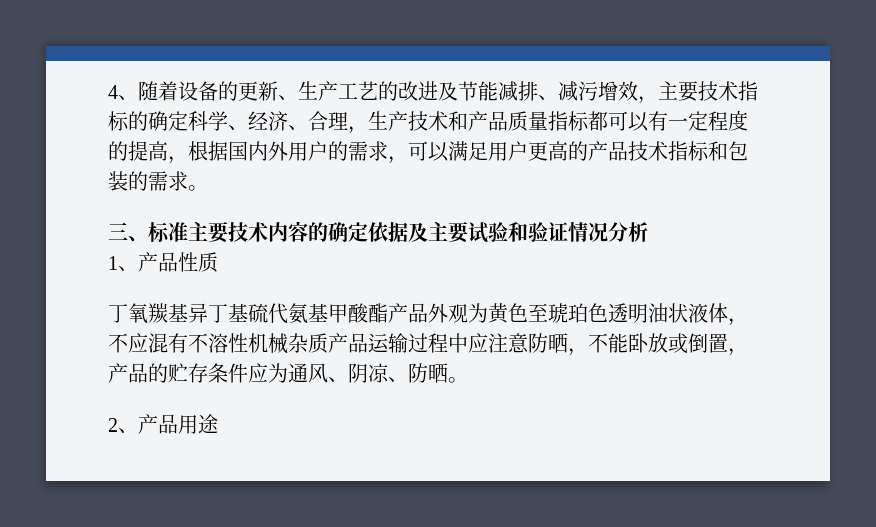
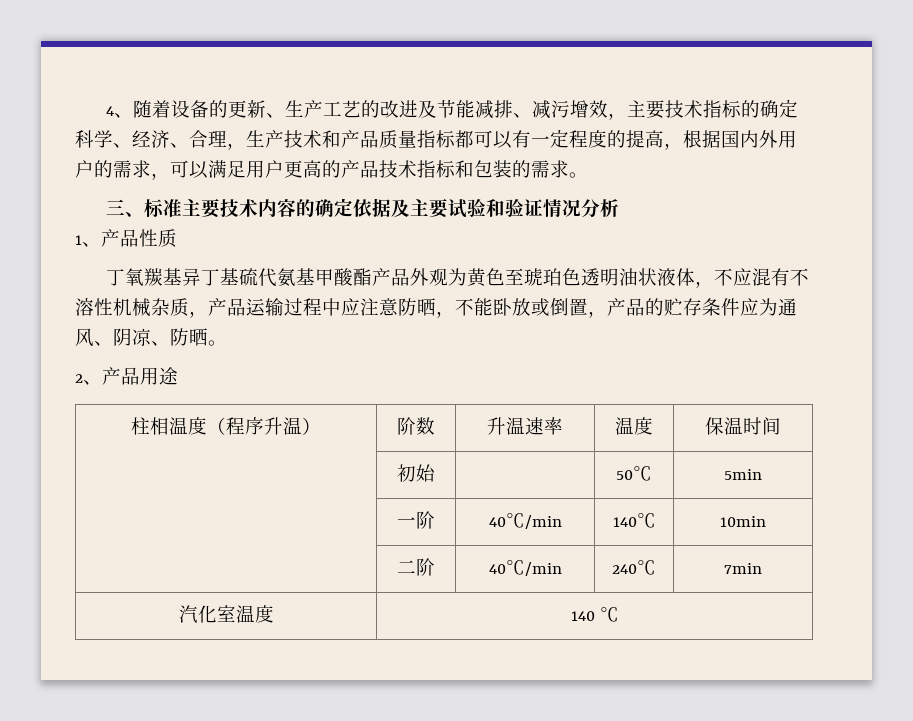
(328, 343) none -> [189,311,208,318] ，
(218, 424) none -> [131,417,321,435] [397,417,435,435] [487,417,563,435] [615,417,653,435] [705,417,781,435] [397,464,436,482] [616,466,652,481] [724,469,762,480] [397,511,435,529] [488,513,562,529] [612,513,656,528] [720,516,766,527] [397,558,435,576] [488,560,562,576] [612,560,656,575] [724,563,762,574] [178,605,274,623] [570,607,619,622] // 柱相温度（程序升温） | 阶数 | 升温速率 | 温度 | 保温时间 // | 初始 | | 50℃ | 5min // | 一阶 | 40℃/min | 140℃ | 10min // | 二阶 | 40℃/min | 240℃ | 7min // 汽化室温度 | 140 ℃

